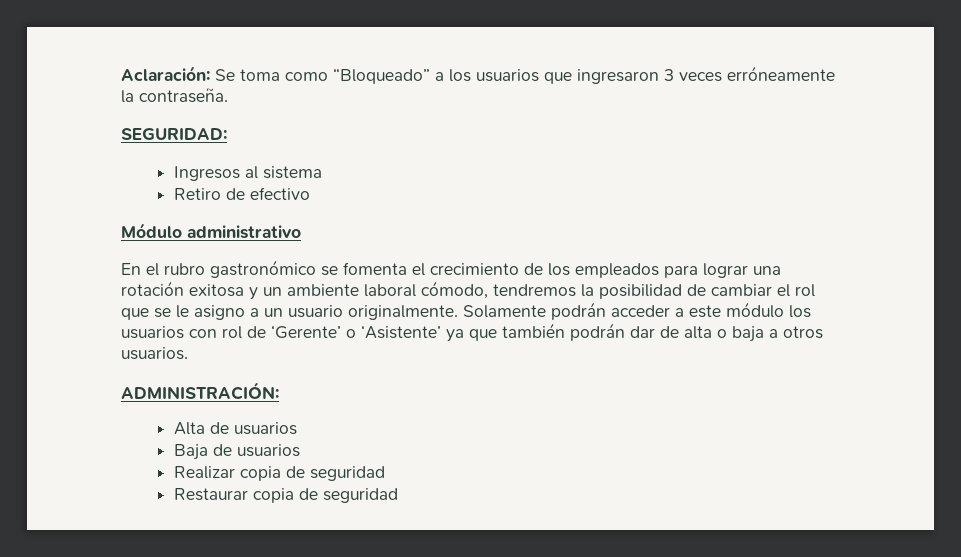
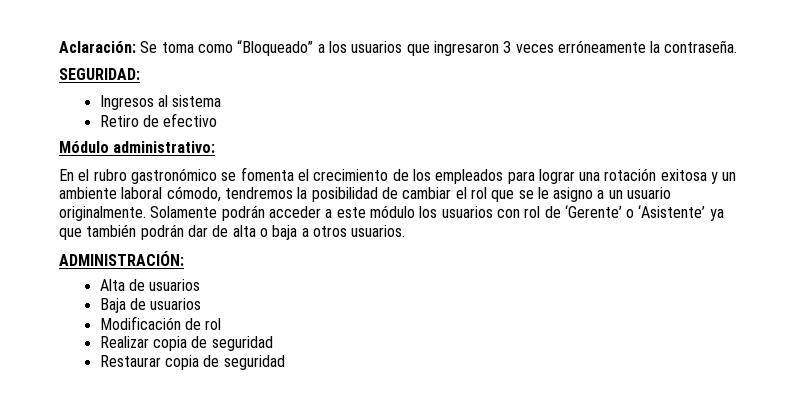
[187,225,301,239] administrativo -> [113,141,216,153] administrativo:
(301, 450) none -> [99,316,222,330] // Modificación de rol

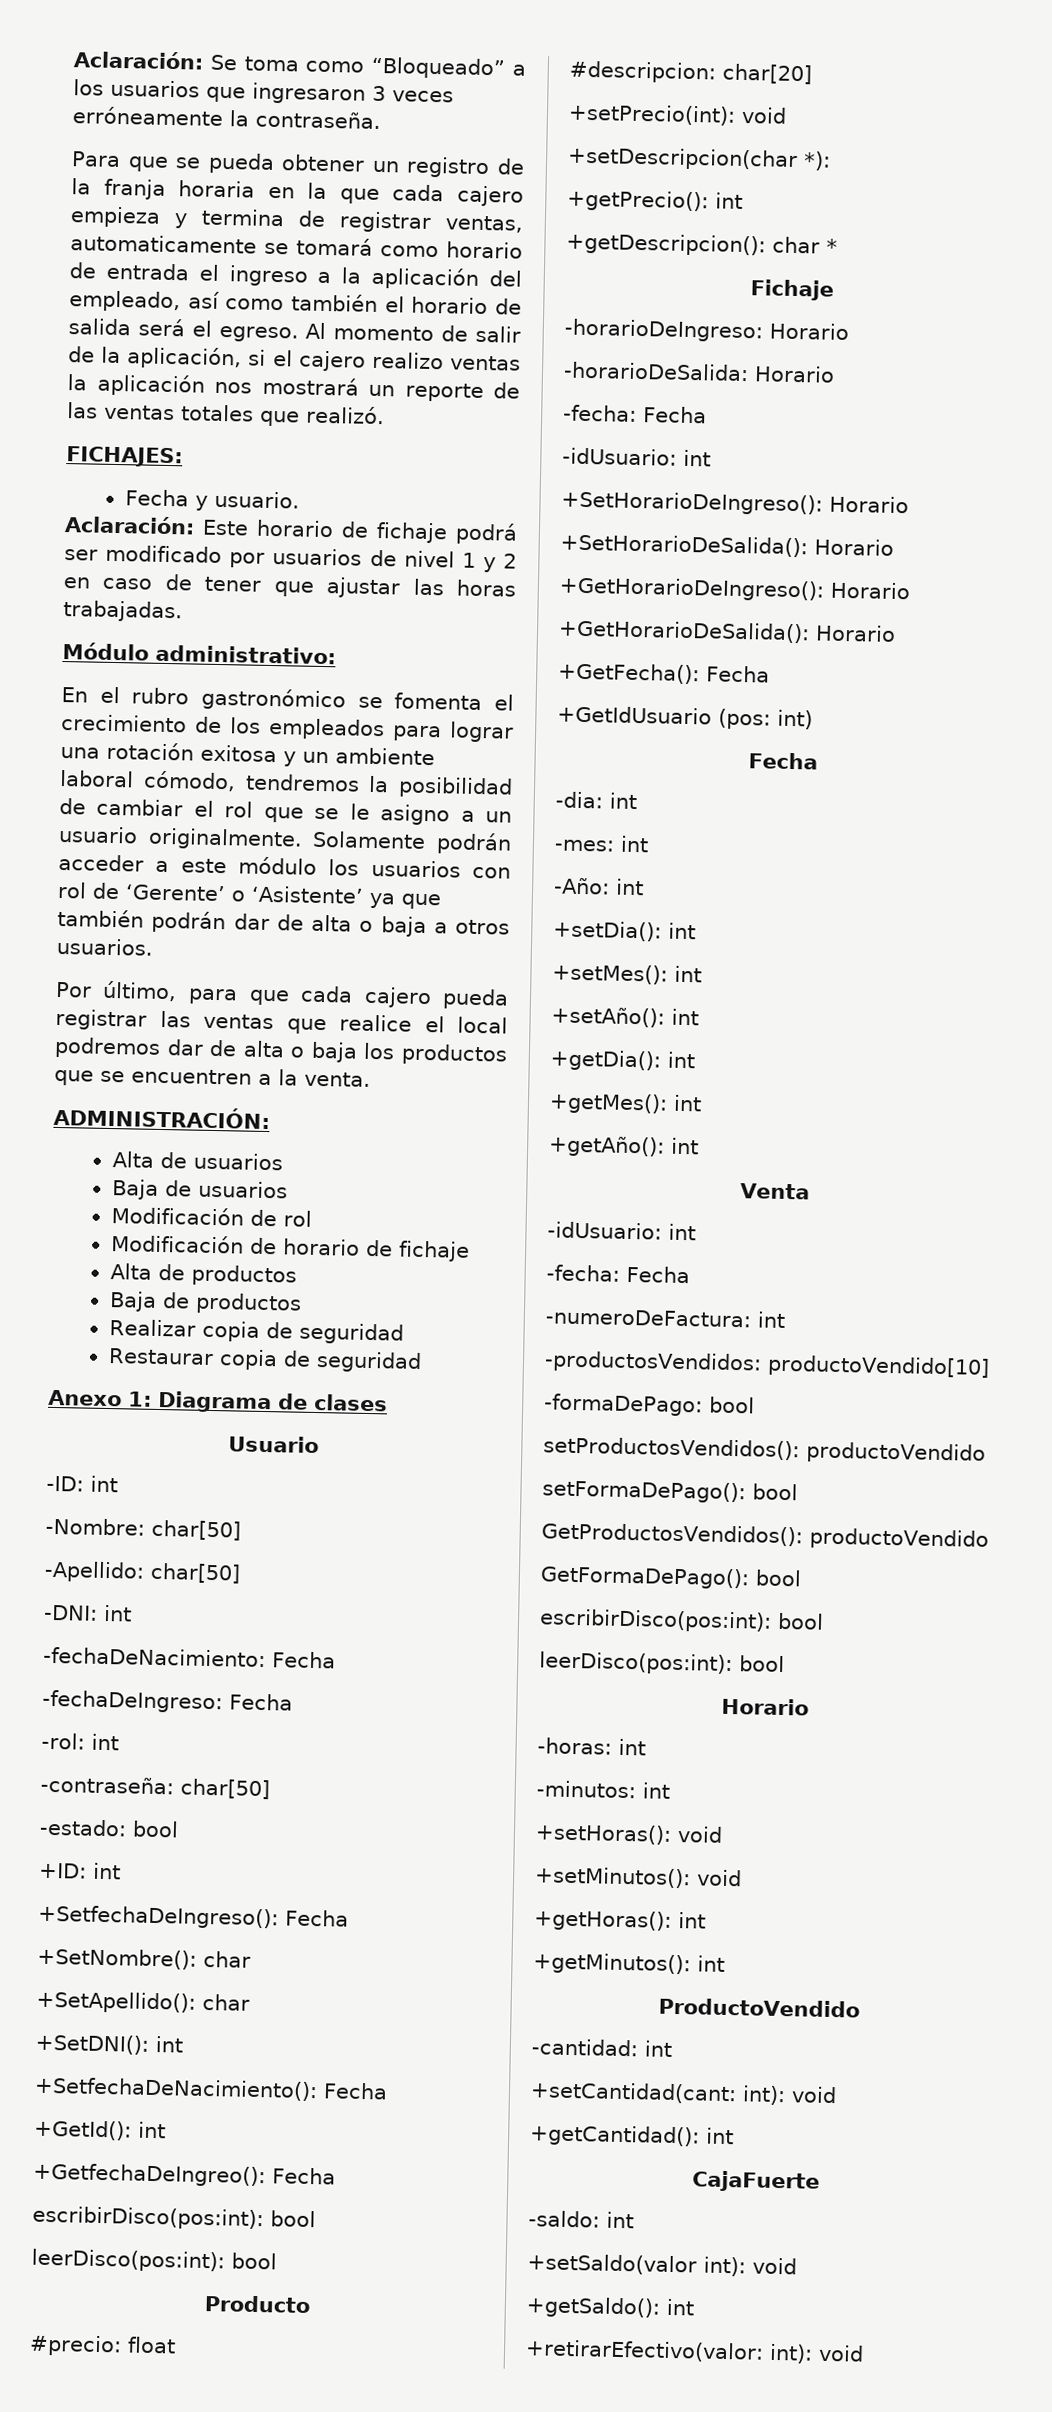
[59,68,140,80] [99,95,222,110] [99,113,218,127] SEGURIDAD: // Ingresos al sistema // Retiro de efectivo -> [71,151,526,179] [71,178,524,207] [70,206,523,233] [70,234,523,259] [69,262,522,290] [69,290,523,315] [68,318,521,343] [68,346,521,372] [67,373,520,403] [67,402,385,427] [66,446,183,468] [124,489,300,511] [64,515,518,545] [64,544,517,573] [63,573,517,599] [63,600,183,623] Para que se pueda obtener un registro de la franja horaria en la que cada cajero empieza y termina de registrar ventas, automaticamente se tomará como horario de entrada el ingreso a la aplicación del empleado, así como también el horario de salida será el egreso. Al momento de salir de la aplicación, si el cajero realizo ventas la aplicación nos mostrará un reporte de las ventas totales que realizó. // FICHAJES: // Fecha y usuario. // Aclaración: Este horario de fichaje podrá ser modificado por usuarios de nivel 1 y 2 en caso de tener que ajustar las horas trabajadas.
(406, 231) none -> [55,980,509,1010] [55,1008,508,1035] [54,1036,508,1066] [54,1068,371,1087] // Por último, para que cada cajero pueda registrar las ventas que realice el local podremos dar de alta o baja los productos que se encuentren a la venta.
(222, 324) none -> [110,1234,470,1262] [109,1263,297,1287] [108,1291,302,1315] // Modificación de horario de fichaje // Alta de productos // Baja de productos
(285, 362) none -> [48,1389,388,1414] [228,1435,319,1454] [46,1475,118,1493] [45,1517,241,1541] [44,1560,241,1584] [43,1604,132,1622] [43,1646,336,1669] [42,1689,293,1714] [41,1732,119,1751] [40,1775,270,1800] [39,1818,179,1838] [39,1862,121,1880] [38,1904,349,1930] [37,1947,251,1970] [36,1990,250,2014] [35,2033,183,2055] [34,2076,388,2102] [34,2119,166,2141] [33,2162,336,2188] [32,2205,316,2231] [31,2248,277,2273] [203,2295,311,2314] [29,2334,176,2357] [569,60,812,85] [568,103,787,126] [567,146,831,172] [567,189,743,213] [566,232,838,257] [749,279,834,301] [564,318,849,343] [563,361,835,383] [563,404,707,424] [562,447,711,467] [561,490,909,516] [560,533,894,558] [559,576,911,602] [558,619,896,644] [558,662,770,685] [557,705,813,730] [747,752,818,770] [555,791,637,810] [554,835,649,853] [554,877,644,896] [553,920,696,942] [552,963,702,985] [551,1006,699,1028] [550,1049,695,1072] [549,1092,702,1115] [548,1135,699,1158] [739,1183,810,1200] [547,1221,696,1241] [546,1264,690,1284] [545,1308,786,1328] [544,1350,990,1379] [544,1393,755,1417] [543,1436,986,1465] [542,1479,798,1504] [541,1522,989,1551] [540,1565,802,1590] [539,1608,824,1633] [539,1651,785,1676] [720,1697,809,1716] [537,1737,646,1756] [536,1780,670,1799] [535,1823,723,1845] [534,1866,742,1889] [534,1909,706,1932] [533,1952,725,1976] [657,1997,860,2018] [531,2038,672,2057] [530,2081,837,2106] [529,2124,734,2148] [691,2170,820,2193] [528,2210,634,2229] [527,2253,797,2277] [526,2296,695,2319] [525,2339,864,2364] // Anexo 1: Diagrama de clases // Usuario // -ID: int // -Nombre: char[50] // -Apellido: char[50] // -DNI: int // -fechaDeNacimiento: Fecha // -fechaDeIngreso: Fecha // -rol: int // -contraseña: char[50] // -estado: bool // +ID: int // +SetfechaDeIngreso(): Fecha // +SetNombre(): char // +SetApellido(): char // +SetDNI(): int // +SetfechaDeNacimiento(): Fecha // +GetId(): int // +GetfechaDeIngreo(): Fecha // escribirDisco(pos:int): bool // leerDisco(pos:int): bool // Producto // #precio: float // #descripcion: char[20] // +setPrecio(int): void // +setDescripcion(char *): // +getPrecio(): int // +getDescripcion(): char * // Fichaje // -horarioDeIngreso: Horario // -horarioDeSalida: Horario // -fecha: Fecha // -idUsuario: int // +SetHorarioDeIngreso(): Horario // +SetHorarioDeSalida(): Horario // +GetHorarioDeIngreso(): Horario // +GetHorarioDeSalida(): Horario // +GetFecha(): Fecha // +GetIdUsuario (pos: int) // Fecha // -dia: int // -mes: int // -Año: int // +setDia(): int // +setMes(): int // +setAño(): int // +getDia(): int // +getMes(): int // +getAño(): int // Venta // -idUsuario: int // -fecha: Fecha // -numeroDeFactura: int // -productosVendidos: productoVendido[10] // -formaDePago: bool // setProductosVendidos(): productoVendido // setFormaDePago(): bool // GetProductosVendidos(): productoVendido // GetFormaDePago(): bool // escribirDisco(pos:int): bool // leerDisco(pos:int): bool // Horario // -horas: int // -minutos: int // +setHoras(): void // +setMinutos(): void // +getHoras(): int // +getMinutos(): int // ProductoVendido // -cantidad: int // +setCantidad(cant: int): void // +getCantidad(): int // CajaFuerte // -saldo: int // +setSaldo(valor int): void // +getSaldo(): int // +retirarEfectivo(valor: int): void

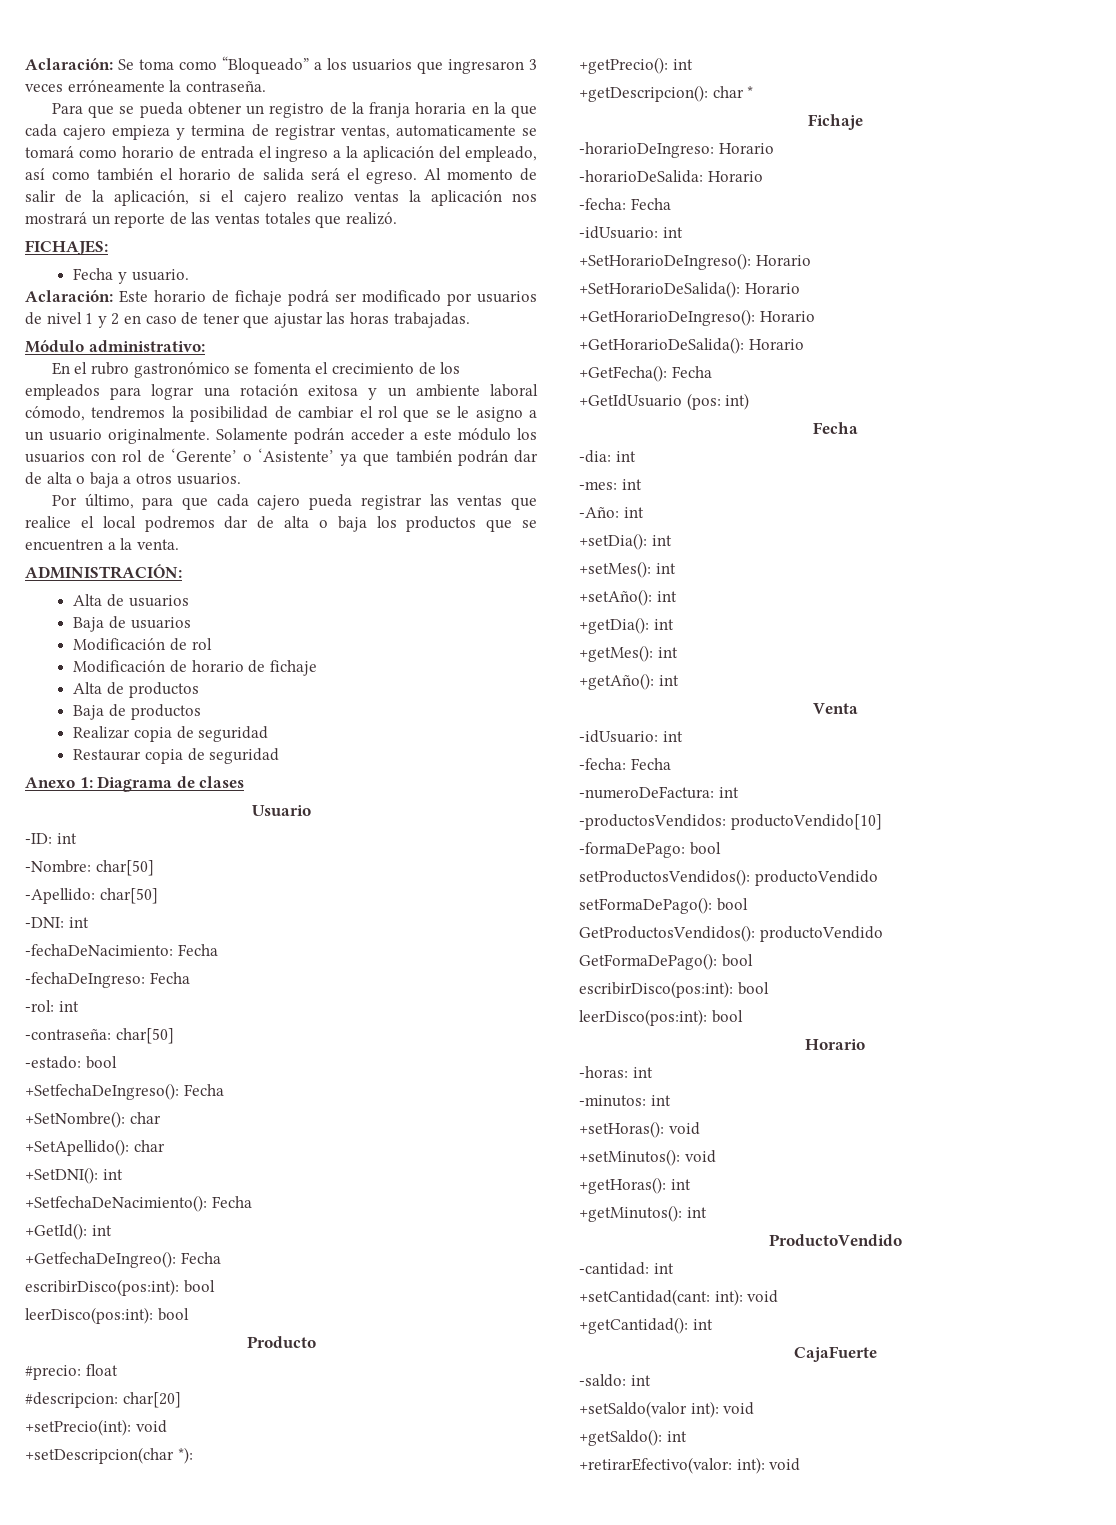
[39,1862,121,1880] // +ID: int -> (117, 1062) none

